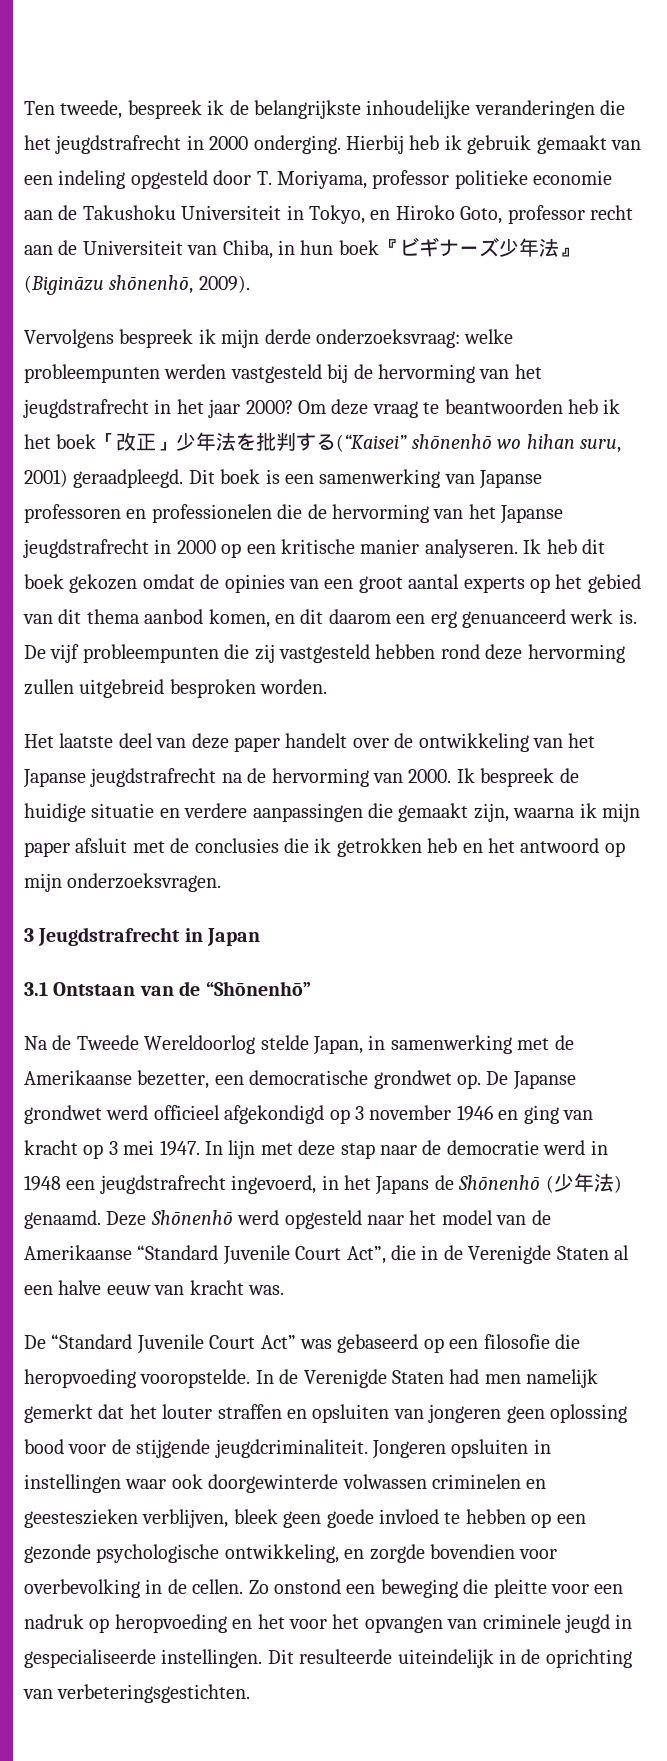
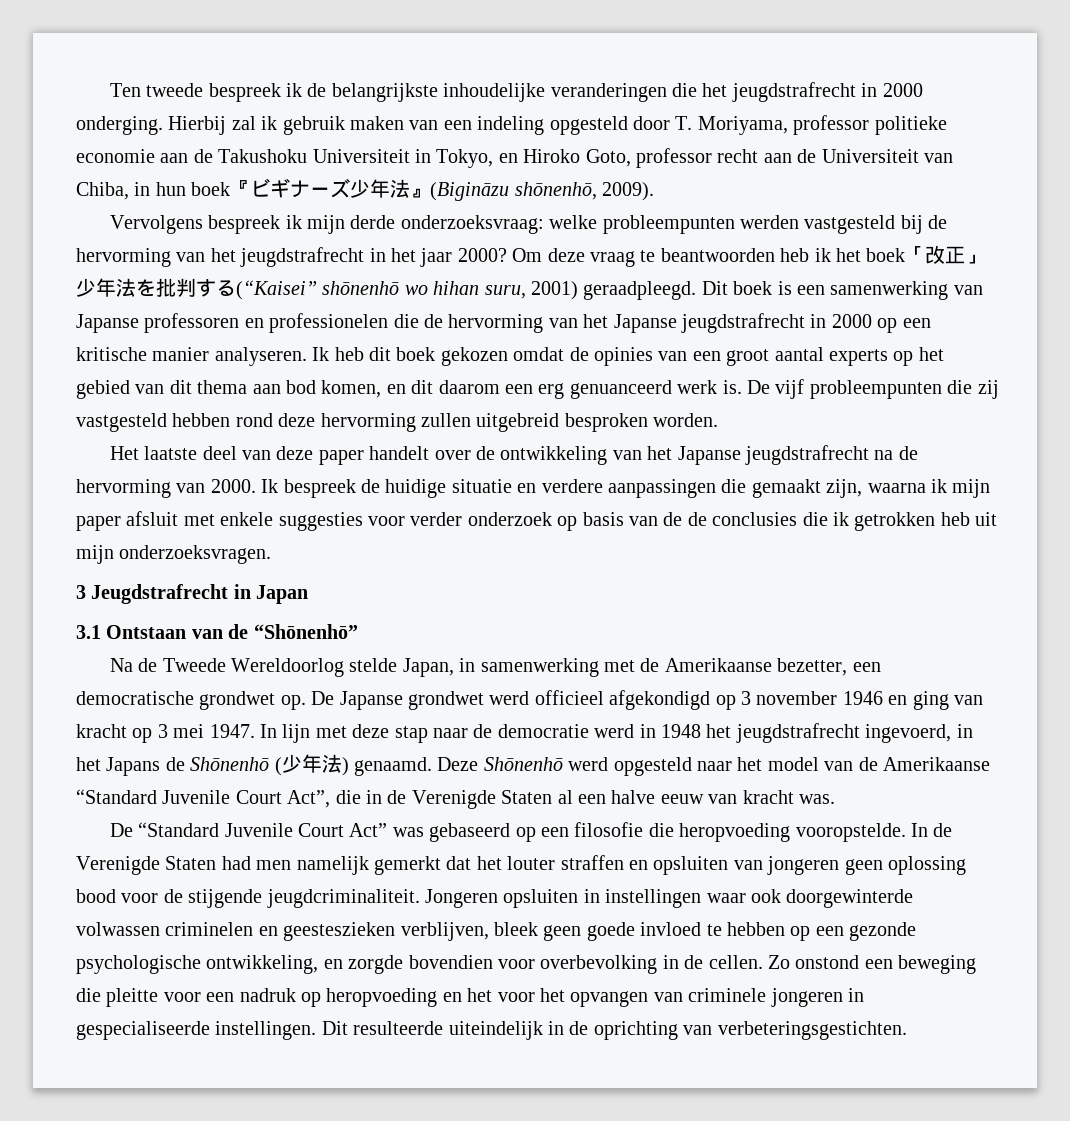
[60,100,123,119] tweede, -> [146,83,204,97] tweede
[409,135,440,150] heb -> [231,116,256,130] zal
[536,135,607,154] gemaakt -> [350,116,404,130] maken
[144,609,204,624] aanbod -> [252,380,316,394] aan bod
(165, 847) none -> [220,512,683,531] enkele suggesties voor verder onderzoek op basis van de
[462,838,625,857] en het antwoord op -> [975,512,998,526] uit
[66,1180,96,1190] een -> [706,724,732,738] het
[564,1614,610,1633] jeugd -> [770,988,843,1007] jongeren

